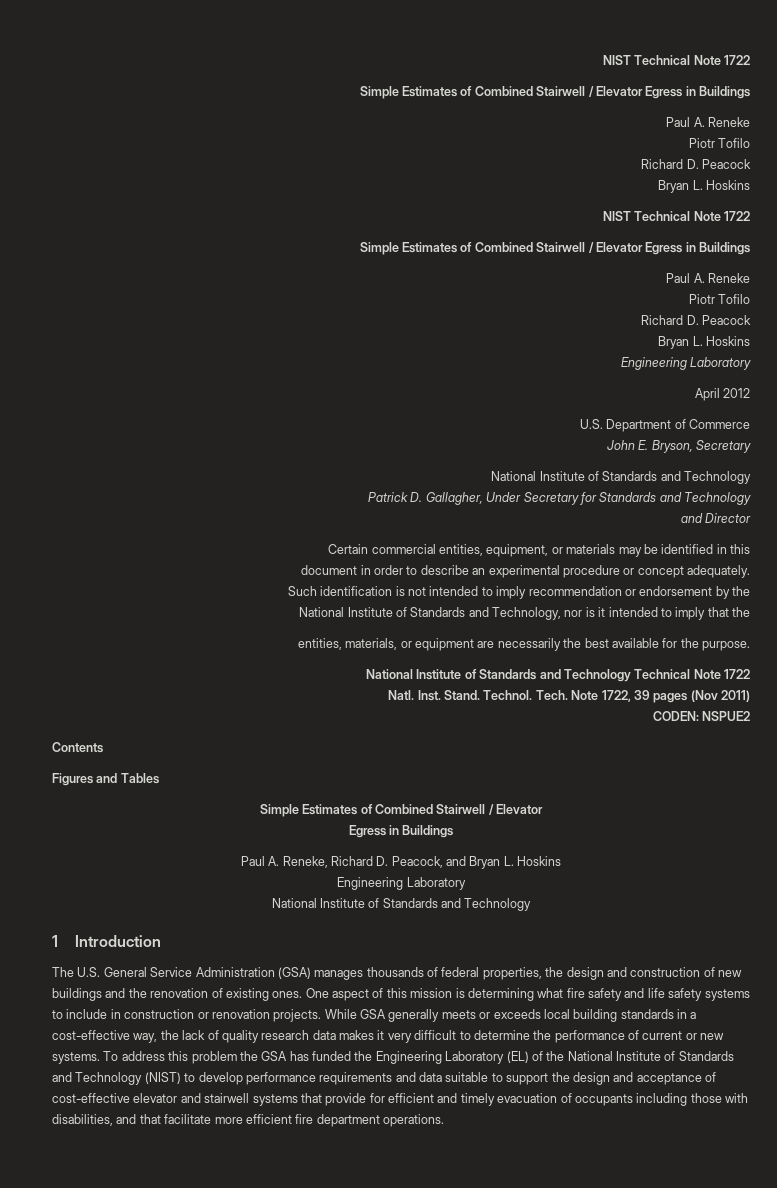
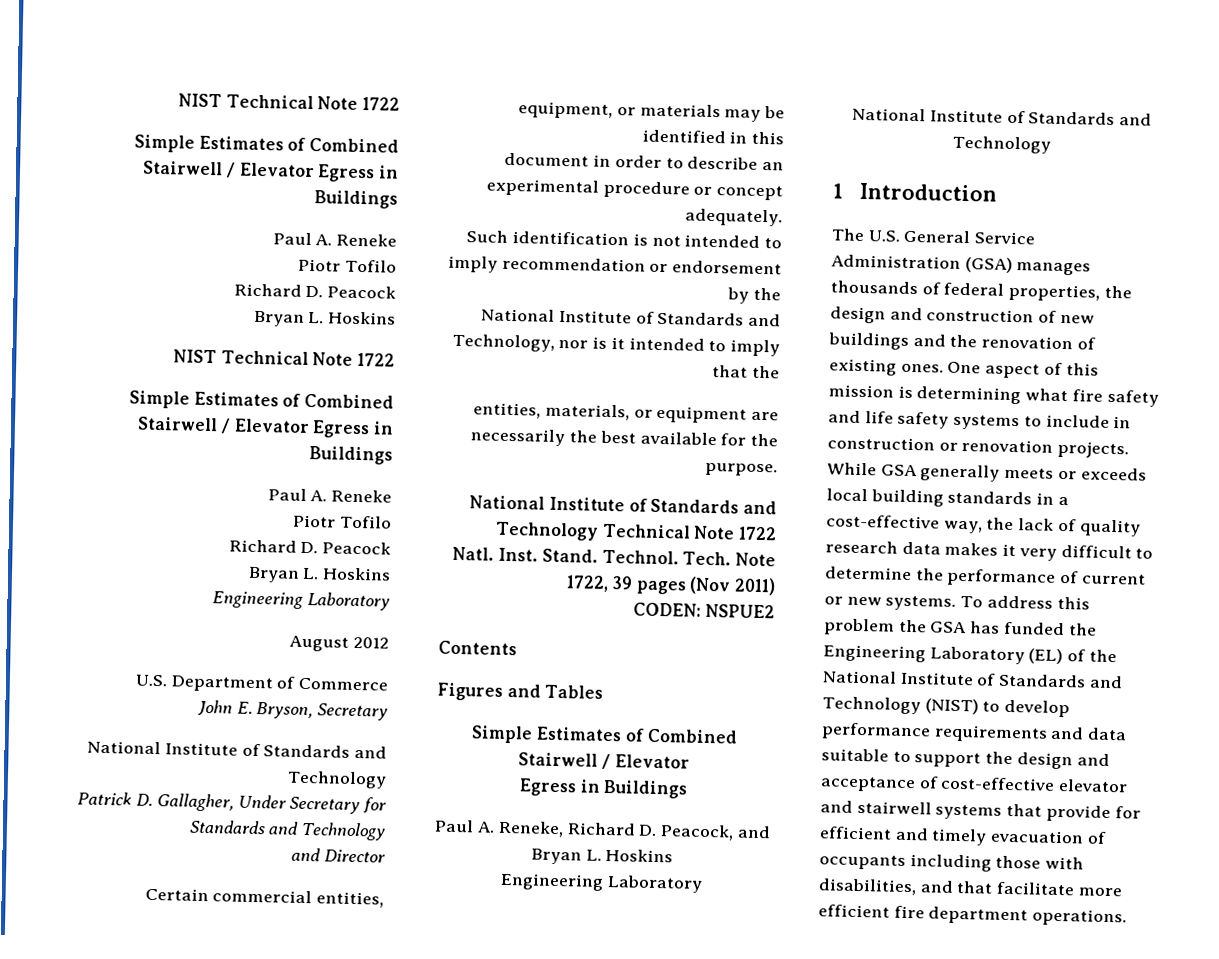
[694,388,720,401] April -> [289,635,350,652] August

